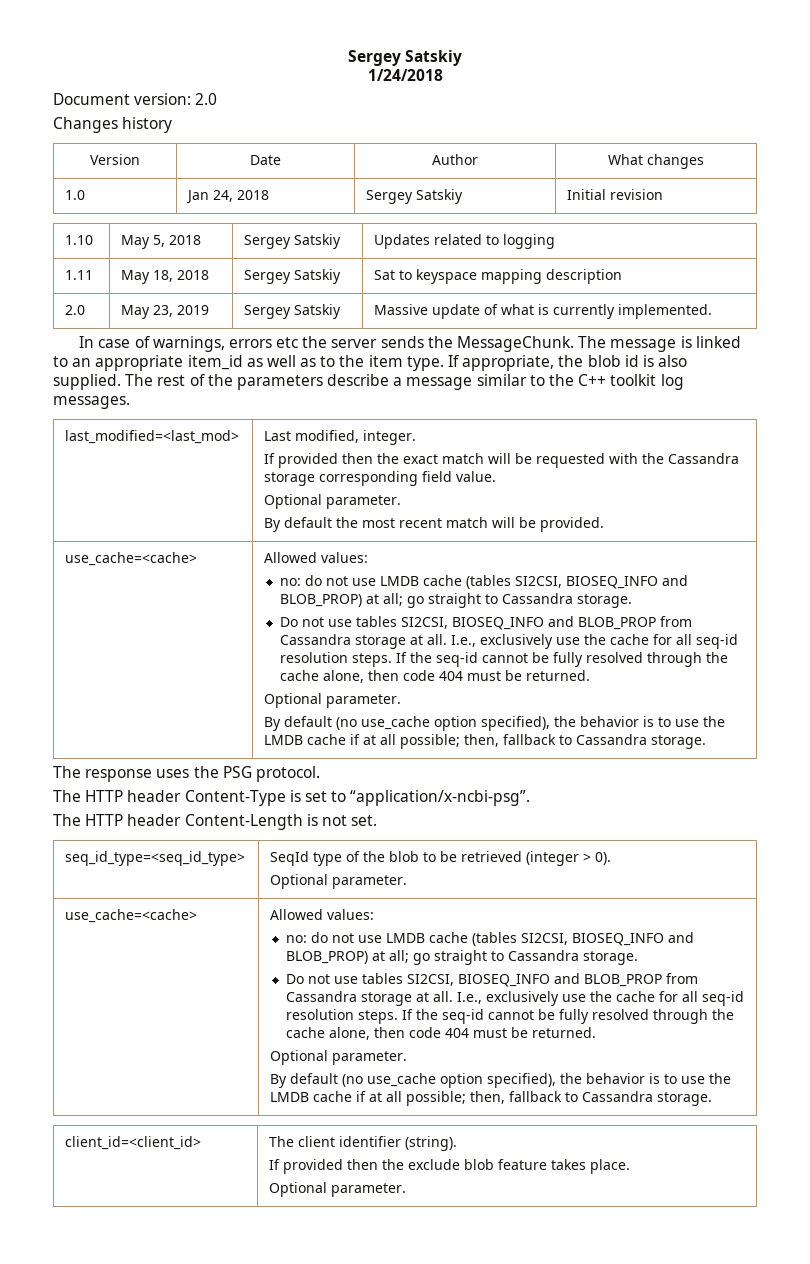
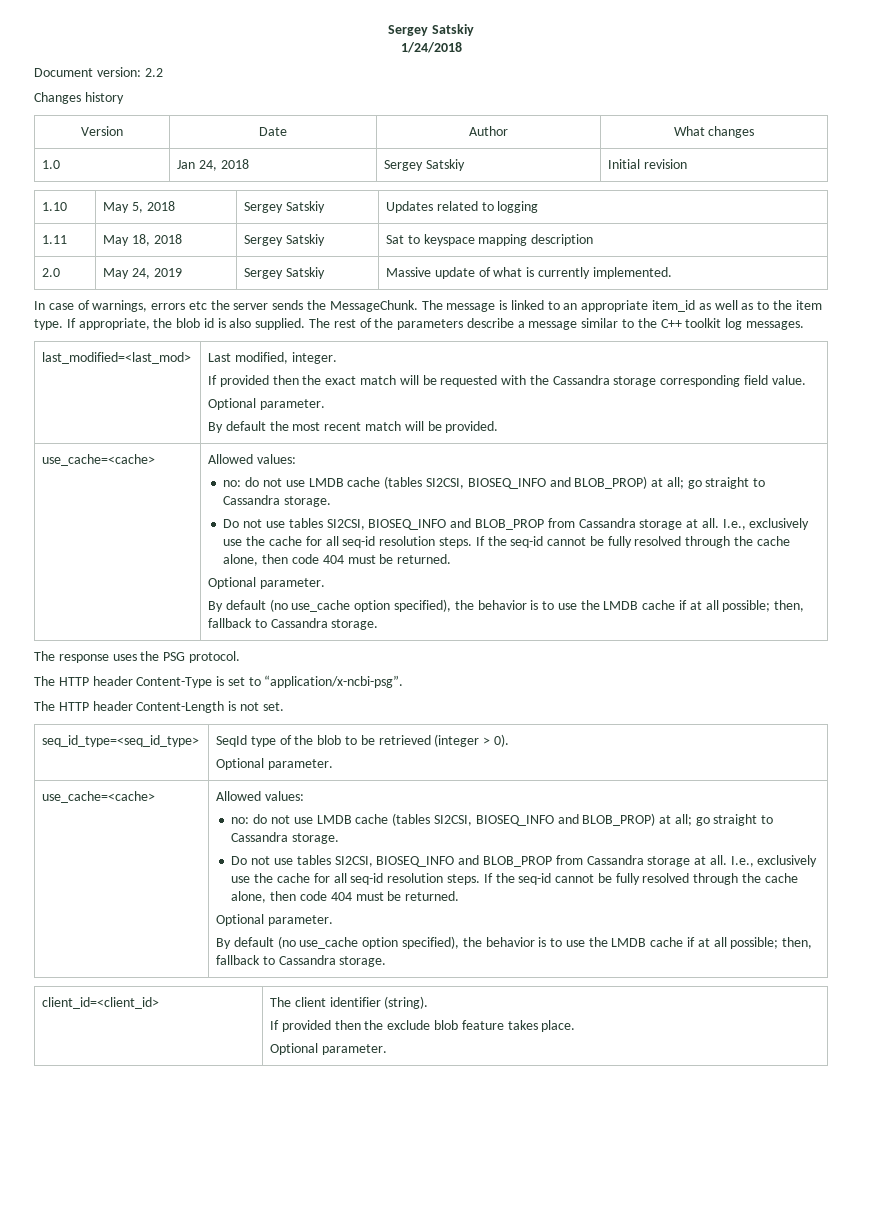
[195,93,218,105] 2.0 -> [144,68,163,77] 2.2
[153,305,174,317] 23, -> [131,268,150,279] 24,

